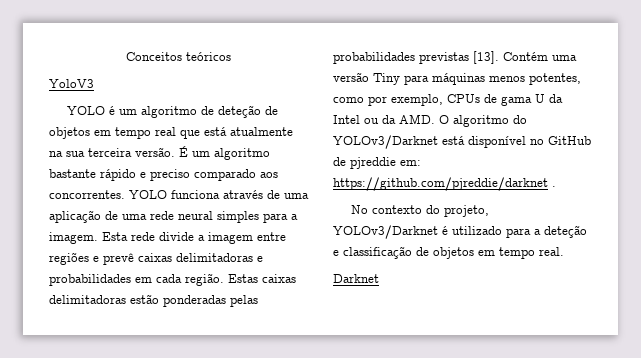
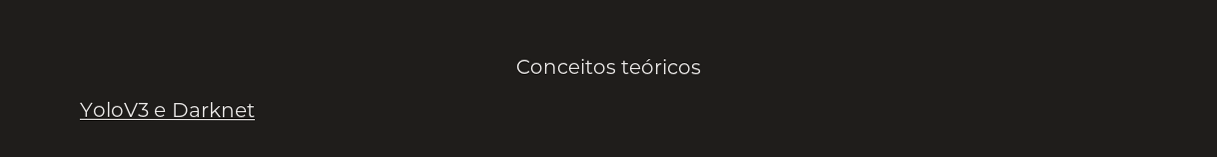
[66,105,278,118] [49,127,293,139] [49,146,270,160] [49,169,278,181] [49,190,309,199] [49,210,298,223] [49,232,286,244] [49,252,263,265] [49,273,296,286] [49,294,258,307] [333,51,577,64] [333,72,581,85] [333,94,563,106] [333,114,527,127] [333,135,591,149] [333,157,421,169] [333,177,556,191] [350,205,489,217] [333,225,587,239] [333,246,564,259] // YOLO é um algoritmo de deteção de objetos em tempo real que está atualmente na sua terceira versão. É um algoritmo bastante rápido e preciso comparado aos concorrentes. YOLO funciona através de uma aplicação de uma rede neural simples para a imagem. Esta rede divide a imagem entre regiões e prevê caixas delimitadoras e probabilidades em cada região. Estas caixas delimitadoras estão ponderadas pelas probabilidades previstas [13]. Contém uma versão Tiny para máquinas menos potentes, como por exemplo, CPUs de gama U da Intel ou da AMD. O algoritmo do YOLOv3/Darknet está disponível no GitHub de pjreddie em: https://github.com/pjreddie/darknet . // No contexto do projeto, YOLOv3/Darknet é utilizado para a deteção e classificação de objetos em tempo real. // -> [153,105,167,117] e

